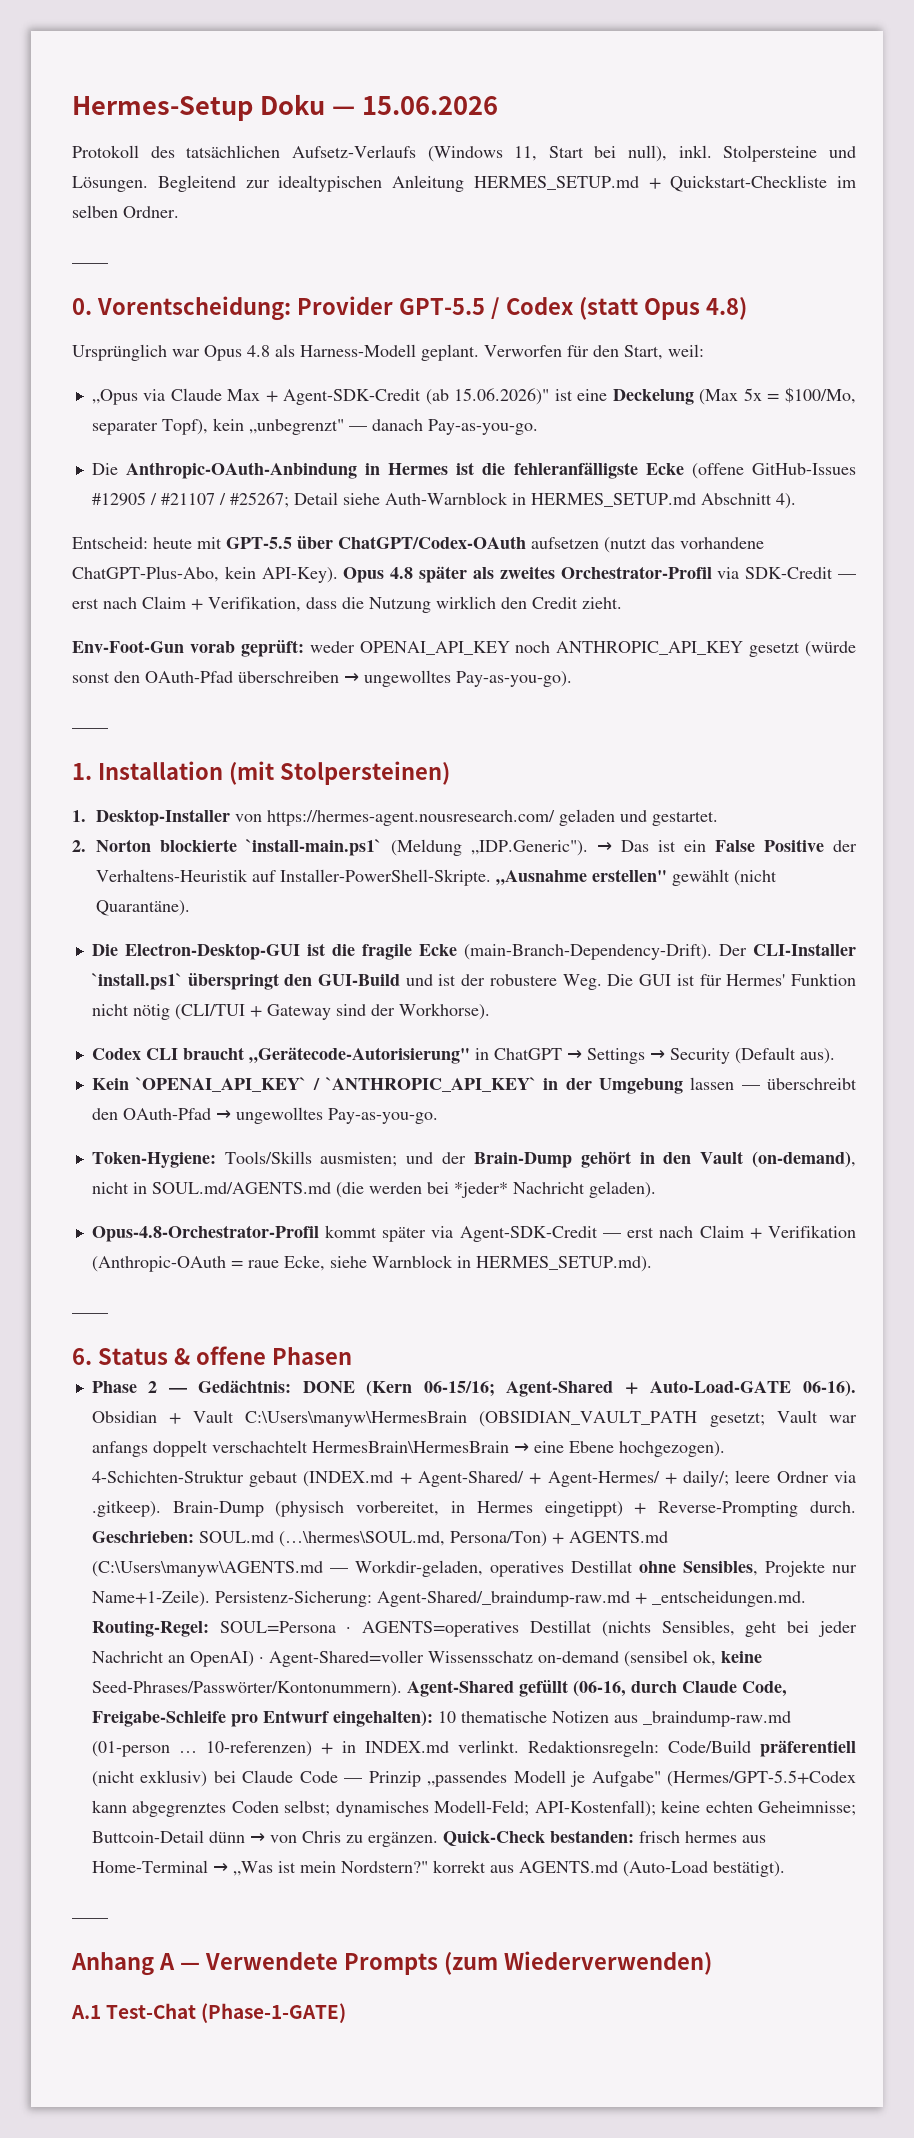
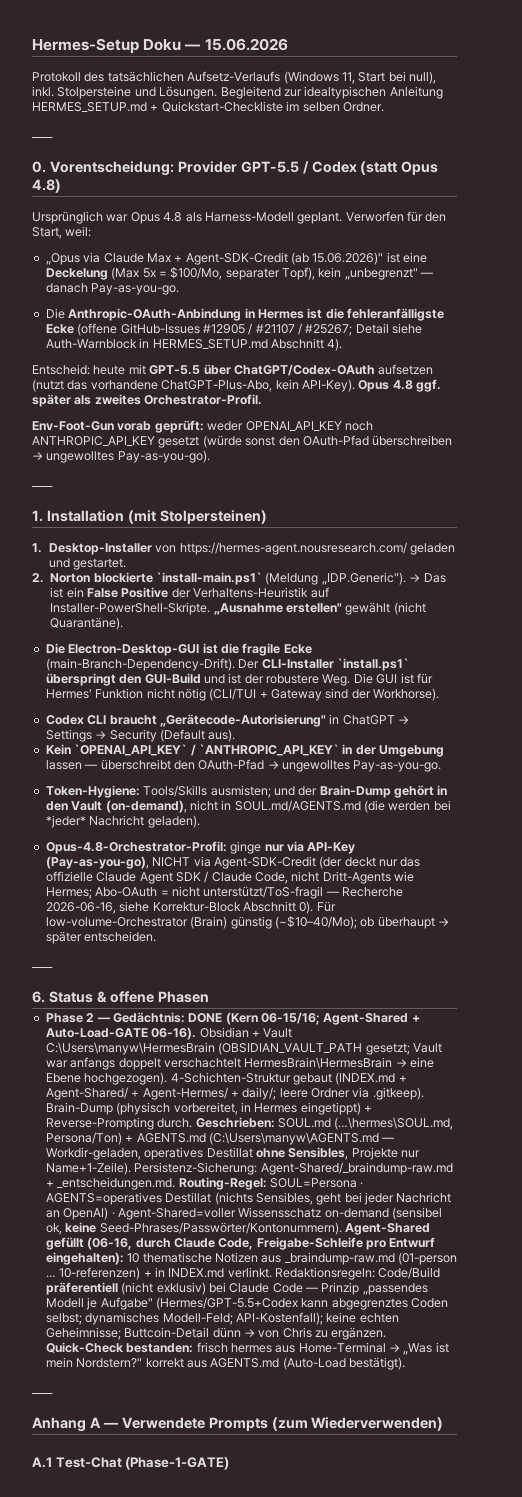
(414, 573) none -> [416,379,441,392] ggf.
[560,566,857,579] [72,596,622,613] Orchestrator-Profil via SDK-Credit — erst nach Claim + Verifikation, dass die Nutzung wirklich den Credit zieht. -> [144,394,263,405] Orchestrator-Profil.
[91,1225,857,1242] [91,1255,652,1272] Opus-4.8-Orchestrator-Profil kommt später via Agent-SDK-Credit — erst nach Claim + Verifikation (Anthropic-OAuth = raue Ecke, siehe Warnblock in HERMES_SETUP.md). -> [45,841,356,854] [45,856,421,869] [45,871,415,884] [45,886,403,899] [45,901,336,914] [45,916,449,929] [45,931,157,944] Opus-4.8-Orchestrator-Profil: ginge nur via API-Key (Pay-as-you-go), NICHT via Agent-SDK-Credit (der deckt nur das offizielle Claude Agent SDK / Claude Code, nicht Dritt-Agents wie Hermes; Abo-OAuth = nicht unterstützt/ToS-fragil — Recherche 2026-06-16, siehe Korrektur-Block Abschnitt 0). Für low-volume-Orchestrator (Brain) günstig (~$10–40/Mo); ob überhaupt → später entscheiden.

